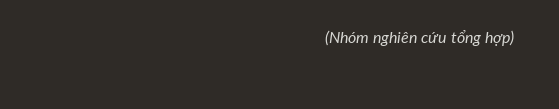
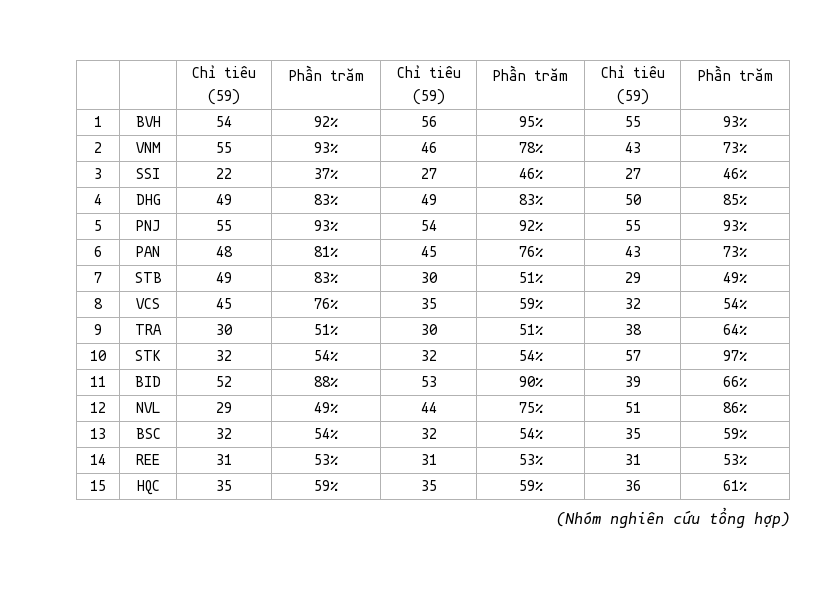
(324, 38) none -> [192,65,256,78] [208,89,240,105] [288,65,364,81] [396,65,461,78] [412,89,445,105] [493,65,568,81] [600,65,665,78] [616,89,649,105] [697,65,773,81] [94,116,102,127] [135,116,161,127] [216,116,232,127] [314,116,338,127] [420,116,437,127] [518,116,543,127] [624,116,641,127] [722,116,747,127] [94,142,102,153] [135,142,161,153] [216,142,232,153] [314,142,338,153] [420,142,437,153] [518,142,543,153] [624,142,641,153] [722,142,747,153] [94,168,102,179] [136,168,160,179] [216,168,232,179] [314,168,338,179] [420,168,437,179] [518,168,543,179] [624,168,641,179] [722,168,747,179] [94,194,102,205] [135,194,161,205] [216,194,232,205] [314,194,338,205] [420,194,437,205] [518,194,543,205] [624,194,642,205] [722,194,747,205] [94,220,102,231] [136,220,160,231] [216,220,232,231] [314,220,338,231] [420,220,437,231] [518,220,543,231] [624,220,641,231] [722,220,747,231] [94,246,102,257] [136,246,160,257] [216,246,233,257] [314,246,338,257] [420,246,437,257] [518,246,543,257] [624,246,641,257] [722,246,747,257] [94,272,102,283] [134,272,162,283] [216,272,232,283] [314,272,338,283] [420,272,438,283] [518,272,543,283] [624,272,641,283] [722,272,747,283] [94,298,103,309] [136,298,160,309] [216,298,232,309] [314,298,338,309] [420,298,437,309] [518,298,543,309] [624,298,641,309] [722,298,747,309] [94,324,102,335] [135,324,162,335] [216,324,233,335] [314,324,338,335] [420,324,438,335] [518,324,543,335] [624,324,642,335] [722,324,747,335] [90,350,107,361] [135,350,161,361] [216,350,232,361] [314,350,338,361] [420,350,437,361] [518,350,543,361] [624,350,641,361] [722,350,747,361] [90,376,106,387] [135,376,161,387] [216,376,232,387] [314,376,338,387] [420,376,437,387] [518,376,543,387] [624,376,641,387] [722,376,747,387] [90,402,106,413] [136,402,160,413] [216,402,232,413] [314,402,338,413] [420,402,437,413] [518,402,543,413] [624,402,641,413] [722,402,747,413] [90,428,106,439] [135,428,161,439] [216,428,232,439] [314,428,338,439] [420,428,437,439] [518,428,543,439] [624,428,641,439] [722,428,747,439] [90,454,106,465] [136,454,160,465] [216,454,232,465] [314,454,338,465] [420,454,437,465] [518,454,543,465] [624,454,641,465] [722,454,747,465] [90,480,106,491] [136,480,160,495] [216,480,232,491] [314,480,338,491] [420,480,437,491] [518,480,543,491] [624,480,641,491] [722,480,747,491] | | Chỉ tiêu // (59) | Phần trăm | Chỉ tiêu // (59) | Phần trăm | Chỉ tiêu // (59) | Phần trăm // 1 | BVH | 54 | 92% | 56 | 95% | 55 | 93% // 2 | VNM | 55 | 93% | 46 | 78% | 43 | 73% // 3 | SSI | 22 | 37% | 27 | 46% | 27 | 46% // 4 | DHG | 49 | 83% | 49 | 83% | 50 | 85% // 5 | PNJ | 55 | 93% | 54 | 92% | 55 | 93% // 6 | PAN | 48 | 81% | 45 | 76% | 43 | 73% // 7 | STB | 49 | 83% | 30 | 51% | 29 | 49% // 8 | VCS | 45 | 76% | 35 | 59% | 32 | 54% // 9 | TRA | 30 | 51% | 30 | 51% | 38 | 64% // 10 | STK | 32 | 54% | 32 | 54% | 57 | 97% // 11 | BID | 52 | 88% | 53 | 90% | 39 | 66% // 12 | NVL | 29 | 49% | 44 | 75% | 51 | 86% // 13 | BSC | 32 | 54% | 32 | 54% | 35 | 59% // 14 | REE | 31 | 53% | 31 | 53% | 31 | 53% // 15 | HQC | 35 | 59% | 35 | 59% | 36 | 61% //

